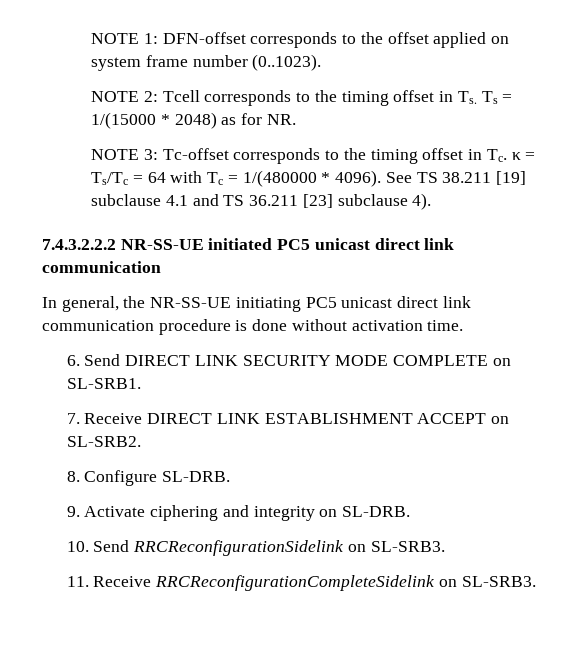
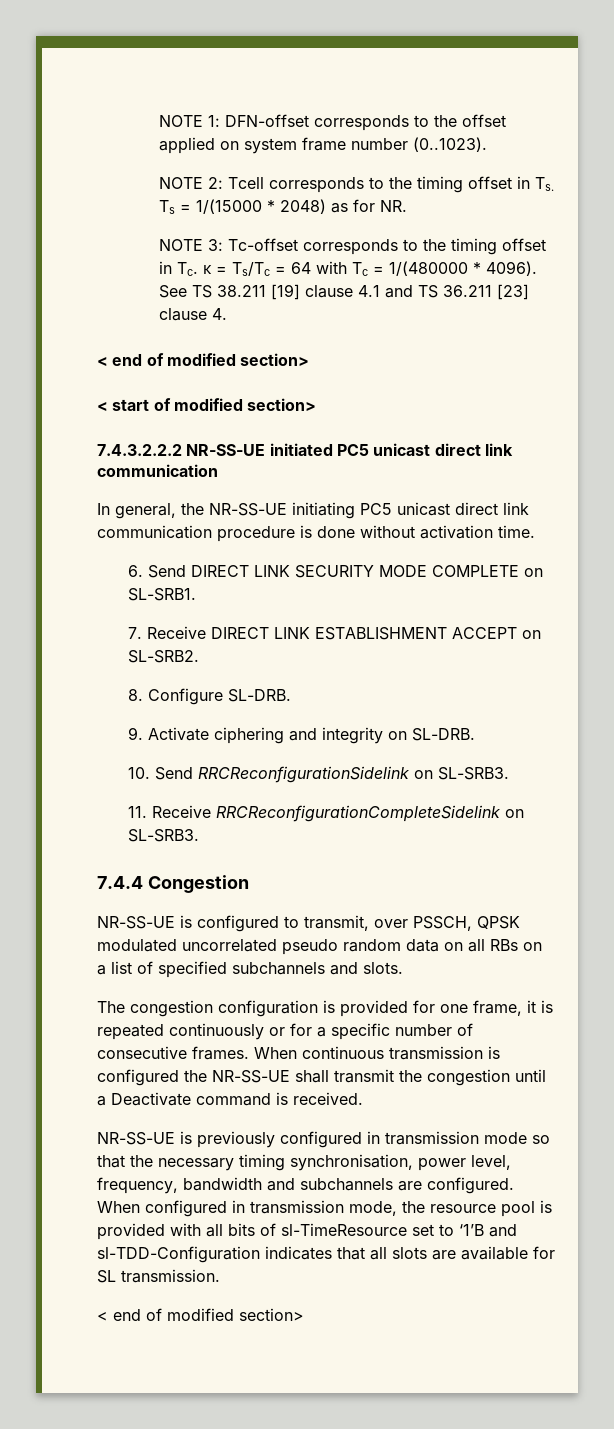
[91,194,162,206] subclause -> [305,285,354,298] clause
[337,193,432,210] subclause 4). -> [159,308,228,321] [97,353,310,366] [97,398,317,411] clause 4. // < end of modified section> // < start of modified section>
(536, 581) none -> [97,875,249,893] [97,915,520,932] [97,939,542,955] [97,961,403,978] [97,1000,553,1017] [97,1023,473,1040] [97,1046,500,1060] [97,1069,546,1086] [97,1092,363,1106] [97,1131,550,1148] [97,1154,511,1171] [97,1177,514,1194] [97,1200,552,1217] [97,1223,517,1240] [97,1246,555,1263] [97,1269,220,1283] [97,1308,304,1321] // 7.4.4 Congestion // NR-SS-UE is configured to transmit, over PSSCH, QPSK modulated uncorrelated pseudo random data on all RBs on a list of specified subchannels and slots. // The congestion configuration is provided for one frame, it is repeated continuously or for a specific number of consecutive frames. When continuous transmission is configured the NR-SS-UE shall transmit the congestion until a Deactivate command is received. // NR-SS-UE is previously configured in transmission mode so that the necessary timing synchronisation, power level, frequency, bandwidth and subchannels are configured. When configured in transmission mode, the resource pool is provided with all bits of sl-TimeResource set to ‘1’B and sl-TDD-Configuration indicates that all slots are available for SL transmission. // < end of modified section>

